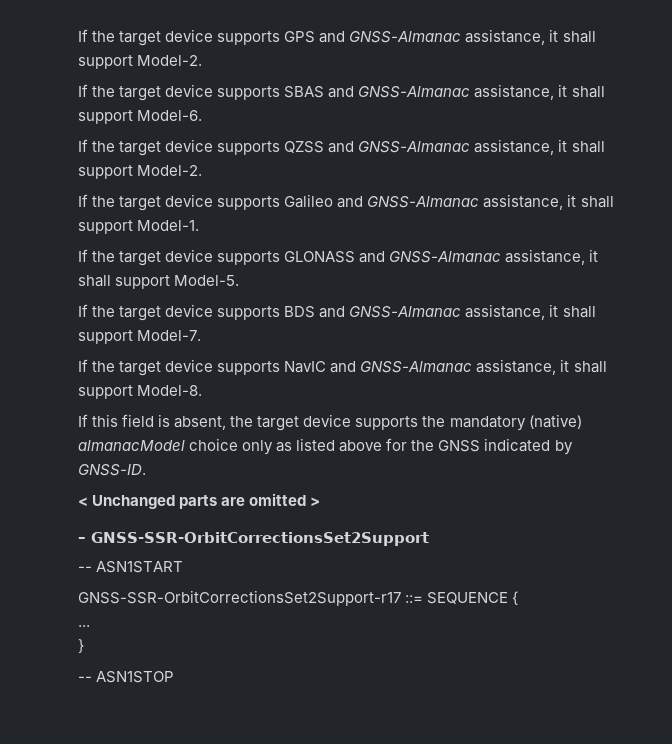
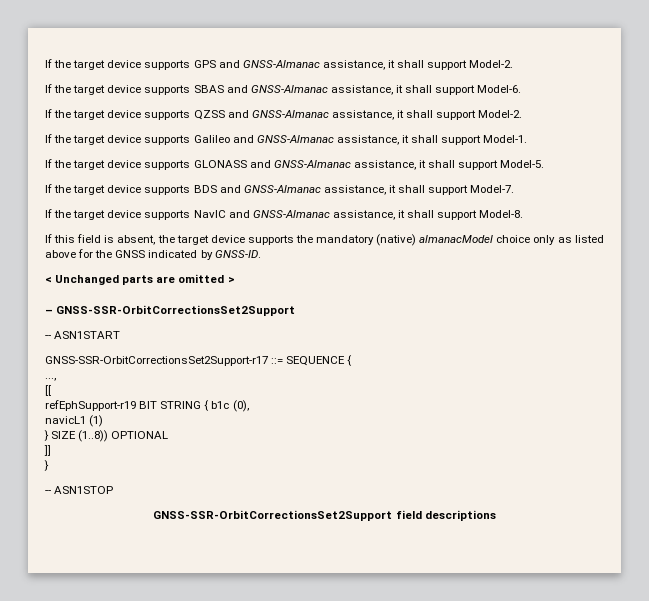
[78,625,90,627] ... -> [45,378,56,381] [45,385,51,396] [45,400,249,412] [45,415,104,427] [44,430,169,442] [44,445,51,456] ..., // [[ // refEphSupport-r19 BIT STRING { b1c (0), // navicL1 (1) // } SIZE (1..8)) OPTIONAL // ]]
(175, 677) none -> [153,510,496,521] // GNSS-SSR-OrbitCorrectionsSet2Support field descriptions

